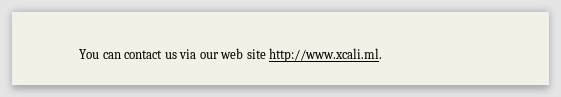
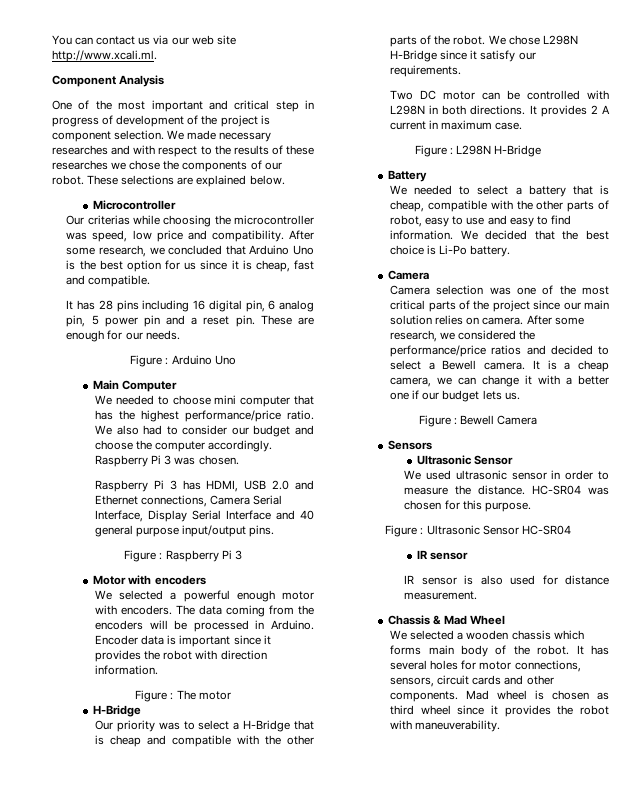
(383, 55) none -> [52,75,165,87] [52,100,314,112] [52,115,270,127] [52,130,272,142] [52,145,314,157] [52,160,282,172] [52,175,285,187] [93,200,177,210] [66,215,314,227] [66,230,314,242] [66,245,314,257] [66,260,314,272] [66,275,151,287] [66,300,314,312] [66,315,314,327] [66,330,180,342] [130,355,236,367] [93,380,178,392] [95,395,314,407] [95,410,314,422] [95,425,315,437] [95,440,273,452] [95,455,239,467] [95,480,314,492] [95,495,283,507] [95,510,315,522] [95,525,275,537] [124,550,242,562] [93,575,206,585] [95,590,314,602] [95,605,315,617] [95,620,314,632] [95,635,271,647] [95,650,267,662] [95,665,159,675] [135,690,231,702] [93,705,142,717] [95,720,314,732] [95,735,315,747] [390,35,578,47] [390,50,536,62] [390,65,462,77] [390,90,609,100] [390,105,610,117] [390,120,523,130] [414,145,542,157] [388,170,428,182] [390,185,609,197] [390,200,609,212] [390,215,571,227] [390,230,609,240] [390,245,511,257] [388,270,430,280] [390,285,609,295] [390,300,609,312] [390,315,584,325] [390,330,536,342] [390,345,609,357] [390,360,609,372] [390,375,609,387] [390,390,520,402] [418,415,538,427] [388,440,433,450] [417,455,514,465] [404,470,609,480] [404,485,609,495] [404,500,531,512] [385,525,571,537] [417,550,469,560] [404,575,609,585] [404,591,478,600] [388,615,505,625] [390,630,584,640] [390,645,609,657] [390,660,581,672] [390,675,554,687] [390,690,609,702] [390,705,609,717] [390,720,501,732] // Component Analysis // One of the most important and critical step in progress of development of the project is component selection. We made necessary researches and with respect to the results of these researches we chose the components of our robot. These selections are explained below. // Microcontroller // Our criterias while choosing the microcontroller was speed, low price and compatibility. After some research, we concluded that Arduino Uno is the best option for us since it is cheap, fast and compatible. // It has 28 pins including 16 digital pin, 6 analog pin, 5 power pin and a reset pin. These are enough for our needs. // Figure : Arduino Uno // Main Computer // We needed to choose mini computer that has the highest performance/price ratio. We also had to consider our budget and choose the computer accordingly. Raspberry Pi 3 was chosen. // Raspberry Pi 3 has HDMI, USB 2.0 and Ethernet connections, Camera Serial Interface, Display Serial Interface and 40 general purpose input/output pins. // Figure : Raspberry Pi 3 // Motor with encoders // We selected a powerful enough motor with encoders. The data coming from the encoders will be processed in Arduino. Encoder data is important since it provides the robot with direction information. // Figure : The motor // H-Bridge // Our priority was to select a H-Bridge that is cheap and compatible with the other parts of the robot. We chose L298N H-Bridge since it satisfy our requirements. // Two DC motor can be controlled with L298N in both directions. It provides 2 A current in maximum case. // Figure : L298N H-Bridge // Battery // We needed to select a battery that is cheap, compatible with the other parts of robot, easy to use and easy to find information. We decided that the best choice is Li-Po battery. // Camera // Camera selection was one of the most critical parts of the project since our main solution relies on camera. After some research, we considered the performance/price ratios and decided to select a Bewell camera. It is a cheap camera, we can change it with a better one if our budget lets us. // Figure : Bewell Camera // Sensors // Ultrasonic Sensor // We used ultrasonic sensor in order to measure the distance. HC-SR04 was chosen for this purpose. // Figure : Ultrasonic Sensor HC-SR04 // IR sensor // IR sensor is also used for distance measurement. // Chassis & Mad Wheel // We selected a wooden chassis which forms main body of the robot. It has several holes for motor connections, sensors, circuit cards and other components. Mad wheel is chosen as third wheel since it provides the robot with maneuverability.

